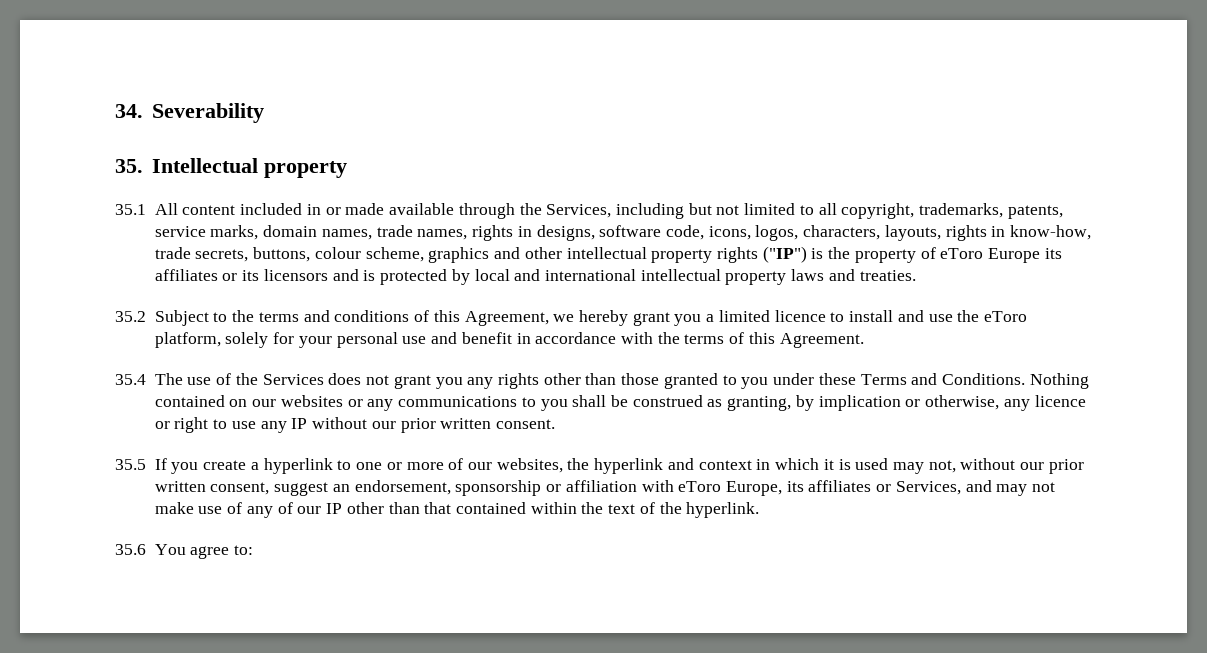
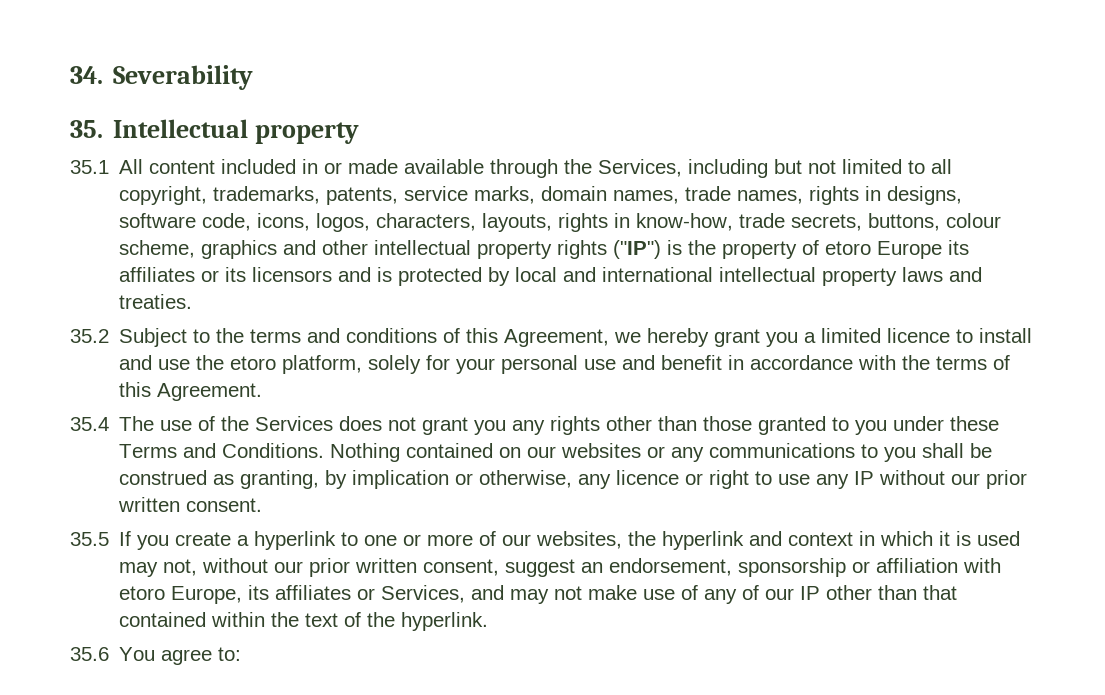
[940,248,984,259] eToro -> [825,241,872,255] etoro
[983,311,1027,322] eToro -> [230,356,277,370] etoro
[678,481,722,492] eToro -> [119,586,166,600] etoro

